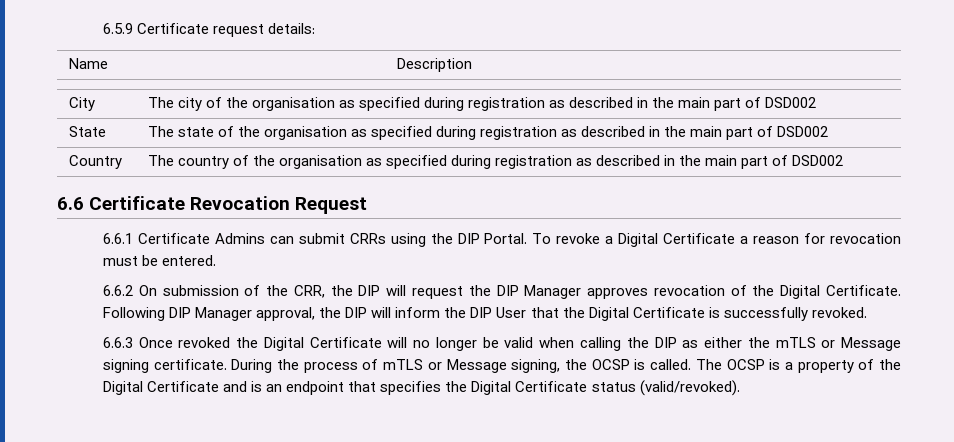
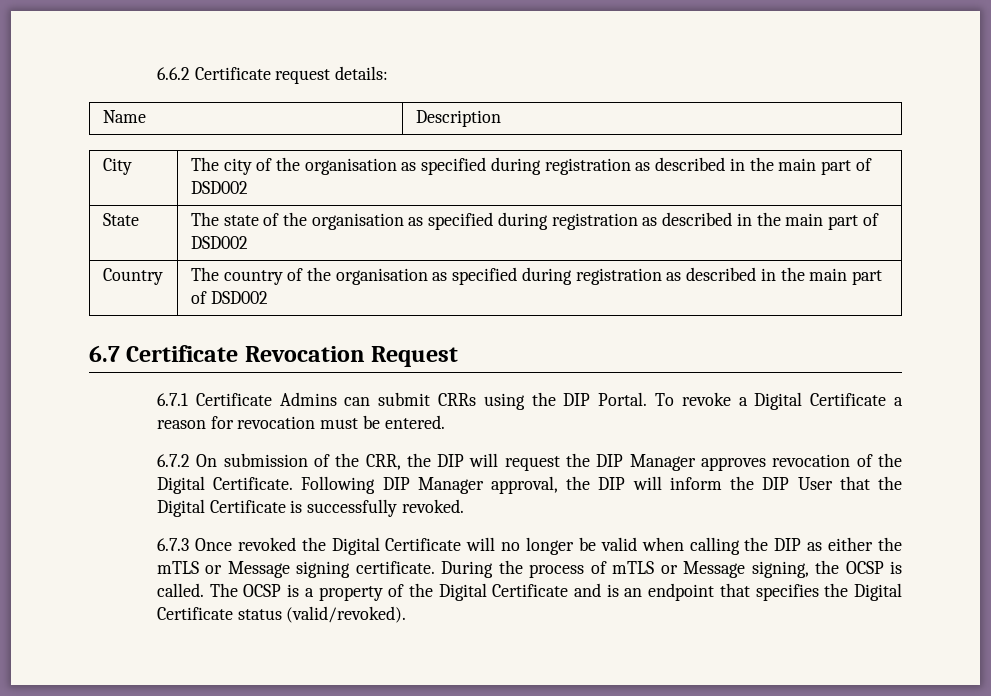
[102,23,133,34] 6.5.9 -> [156,67,190,80] 6.6.2
[57,197,84,210] 6.6 -> [89,345,120,362] 6.7
[102,233,133,244] 6.6.1 -> [156,393,188,406] 6.7.1
[102,285,133,296] 6.6.2 -> [156,454,190,467] 6.7.2
[102,337,133,348] 6.6.3 -> [156,538,189,551] 6.7.3

